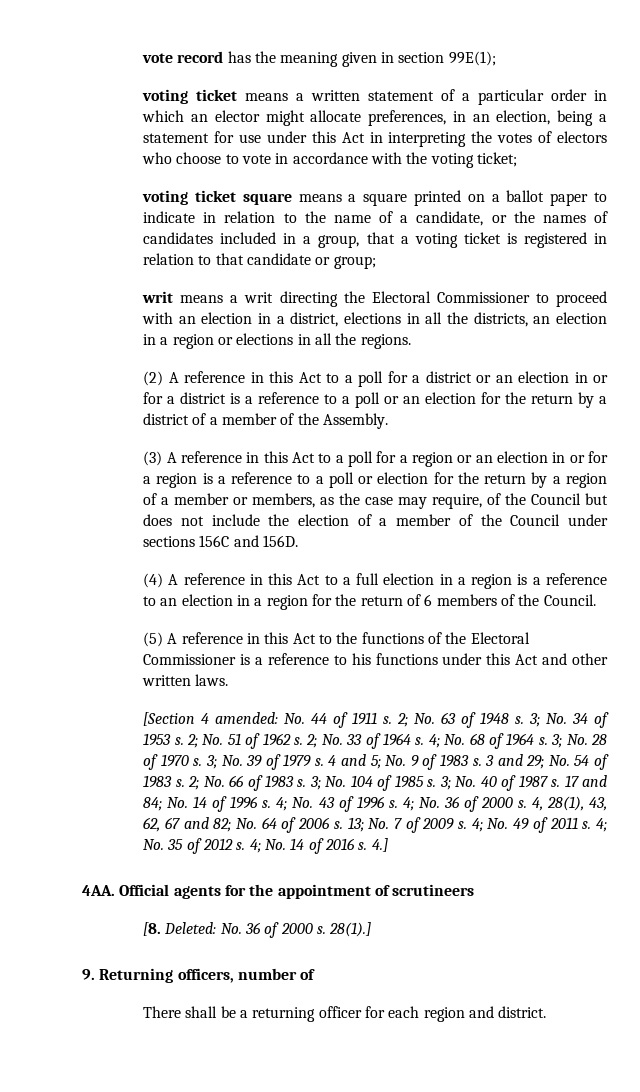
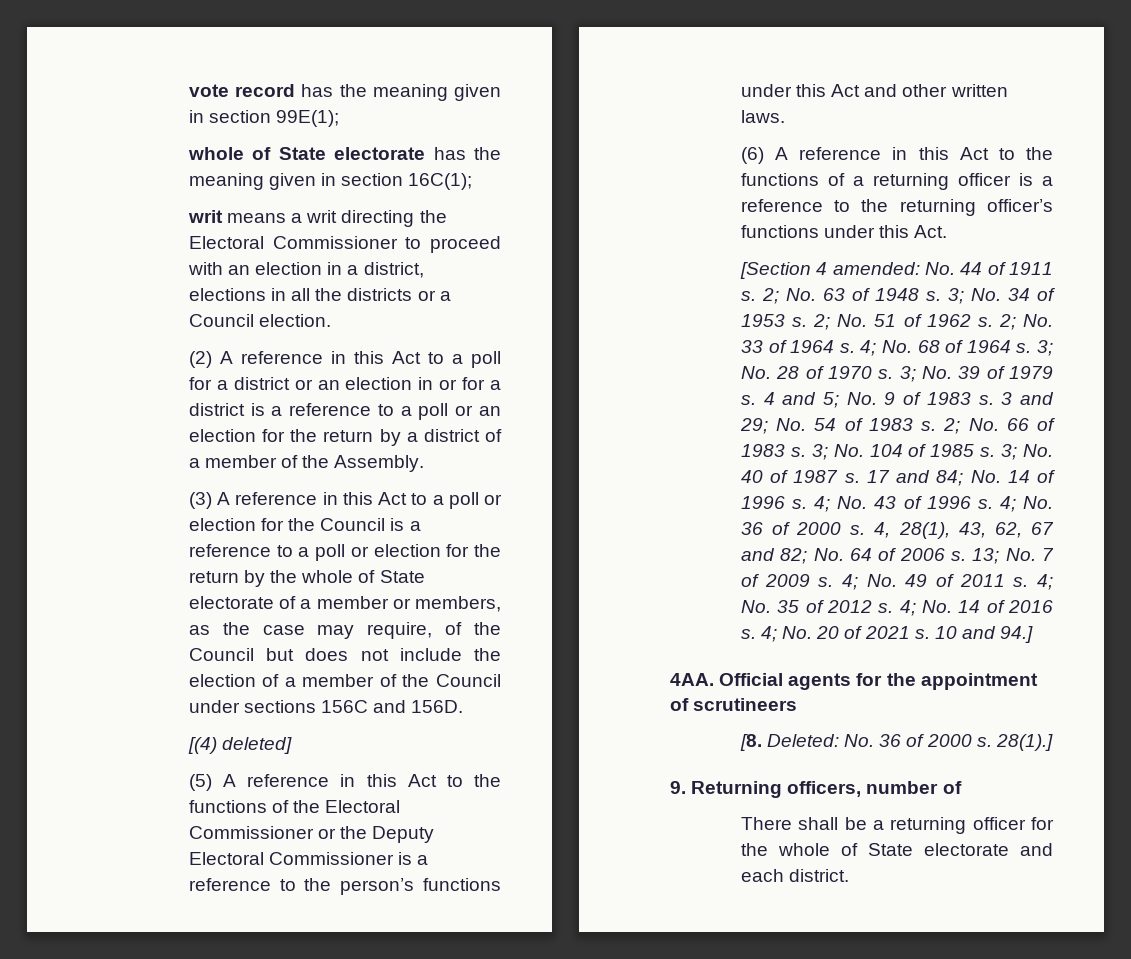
[142,89,608,105] [142,110,607,126] [143,131,608,147] [142,152,518,168] [142,190,607,206] [143,211,608,226] [143,232,608,248] [143,253,376,269] voting ticket means a written statement of a particular order in which an elector might allocate preferences, in an election, being a statement for use under this Act in interpreting the votes of electors who choose to vote in accordance with the voting ticket; // voting ticket square means a square printed on a ballot paper to indicate in relation to the name of a candidate, or the names of candidates included in a group, that a voting ticket is registered in relation to that candidate or group; -> [187,147,501,160] [188,173,473,190] whole of State electorate has the meaning given in section 16C(1);
[473,312,607,327] [143,333,411,349] districts, an election in a region or elections in all the regions. -> [347,288,451,301] [188,314,332,327] districts or a Council election.
[376,451,608,467] [143,473,198,488] for a region or an election in or for a region -> [483,494,502,505] [188,518,386,531] or election for the Council
[552,473,607,488] a region -> [270,570,425,583] [188,596,274,609] the whole of State electorate
[143,573,607,589] [143,594,596,610] (4) A reference in this Act to a full election in a region is a reference to an election in a region for the return of 6 members of the Council. -> [187,737,293,754] [(4) deleted]
[240,653,371,665] is a reference to his -> [318,826,435,843] [188,852,429,865] [188,878,415,895] or the Deputy Electoral Commissioner is a reference to the person’s
(229, 680) none -> [740,147,1053,164] [740,173,1053,190] [740,199,1053,216] [740,225,948,238] // (6) A reference in this Act to the functions of a returning officer is a reference to the returning officer’s functions under this Act.
[371,838,388,852] 4.] -> [761,626,1034,643] 4; No. 20 of 2021 s. 10 and 94.]
[388,1006,495,1022] each region and -> [740,843,1053,856] [740,869,784,882] the whole of State electorate and each

